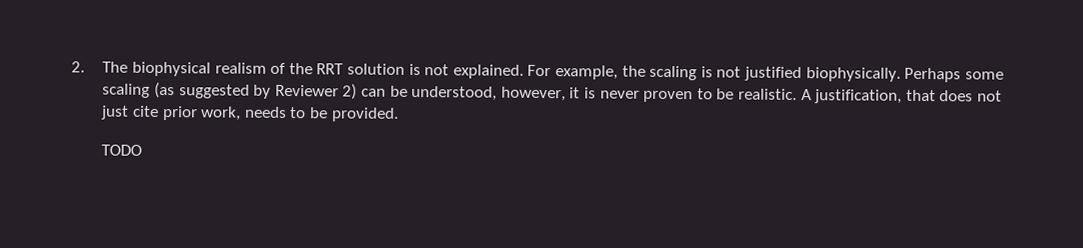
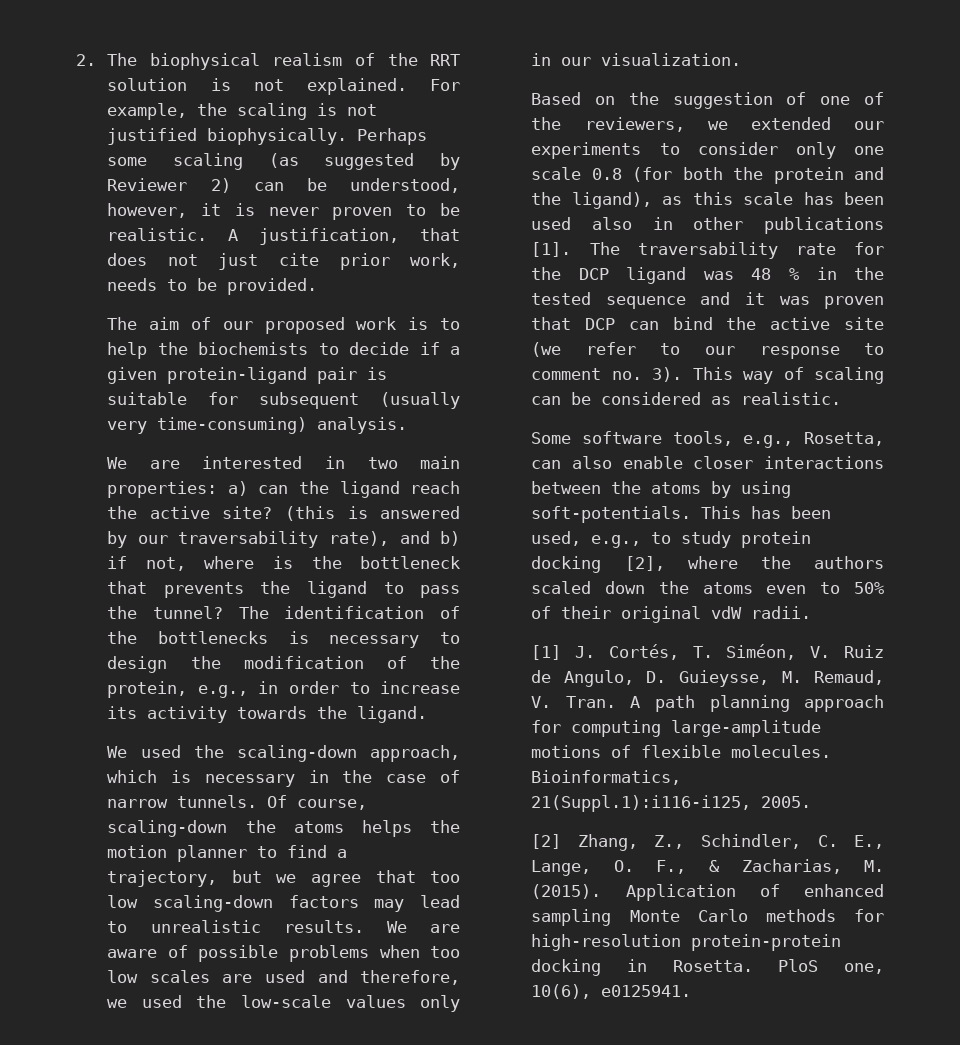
[101,144,143,156] TODO -> [107,317,461,334] [107,342,461,359] [107,367,388,384] [107,392,460,409] [107,417,408,434] [107,456,461,469] [107,481,460,498] [107,506,461,521] [107,531,461,548] [107,556,461,571] [107,581,461,598] [107,606,461,619] [107,631,461,648] [107,656,461,673] [107,681,461,698] [107,706,428,723] [107,745,461,762] [107,770,460,787] [107,795,368,810] [107,820,461,837] [107,845,348,862] [107,870,460,887] [107,895,461,912] [107,920,461,933] [107,945,460,962] [107,970,461,985] [107,995,460,1012] [531,53,742,66] [531,92,884,109] [531,117,884,132] [531,142,884,159] [531,167,884,184] [531,192,884,209] [531,217,884,234] [531,242,884,259] [531,267,885,284] [531,292,884,309] [531,317,884,330] [531,342,884,359] [531,367,884,384] [531,392,842,405] [531,431,884,448] [531,456,884,469] [531,481,792,498] [531,506,832,523] [531,531,812,548] [531,556,884,573] [531,581,884,594] [531,606,812,623] [531,644,884,660] [531,670,884,687] [531,695,884,712] [531,720,822,737] [531,745,832,758] [531,770,682,785] [531,795,812,812] [531,834,884,851] [531,859,884,876] [531,884,884,901] [531,909,884,926] [531,934,842,951] [531,959,884,976] [531,984,692,999] The aim of our proposed work is to help the biochemists to decide if a given protein-ligand pair is suitable for subsequent (usually very time-consuming) analysis. // We are interested in two main properties: a) can the ligand reach the active site? (this is answered by our traversability rate), and b) if not, where is the bottleneck that prevents the ligand to pass the tunnel? The identification of the bottlenecks is necessary to design the modification of the protein, e.g., in order to increase its activity towards the ligand. // We used the scaling-down approach, which is necessary in the case of narrow tunnels. Of course, scaling-down the atoms helps the motion planner to find a trajectory, but we agree that too low scaling-down factors may lead to unrealistic results. We are aware of possible problems when too low scales are used and therefore, we used the low-scale values only in our visualization. // Based on the suggestion of one of the reviewers, we extended our experiments to consider only one scale 0.8 (for both the protein and the ligand), as this scale has been used also in other publications [1]. The traversability rate for the DCP ligand was 48 % in the tested sequence and it was proven that DCP can bind the active site (we refer to our response to comment no. 3). This way of scaling can be considered as realistic. // Some software tools, e.g., Rosetta, can also enable closer interactions between the atoms by using soft-potentials. This has been used, e.g., to study protein docking [2], where the authors scaled down the atoms even to 50% of their original vdW radii. // [1] J. Cortés, T. Siméon, V. Ruiz de Angulo, D. Guieysse, M. Remaud, V. Tran. A path planning approach for computing large-amplitude motions of flexible molecules. Bioinformatics, 21(Suppl.1):i116-i125, 2005. // [2] Zhang, Z., Schindler, C. E., Lange, O. F., & Zacharias, M. (2015). Application of enhanced sampling Monte Carlo methods for high-resolution protein-protein docking in Rosetta. PloS one, 10(6), e0125941.

